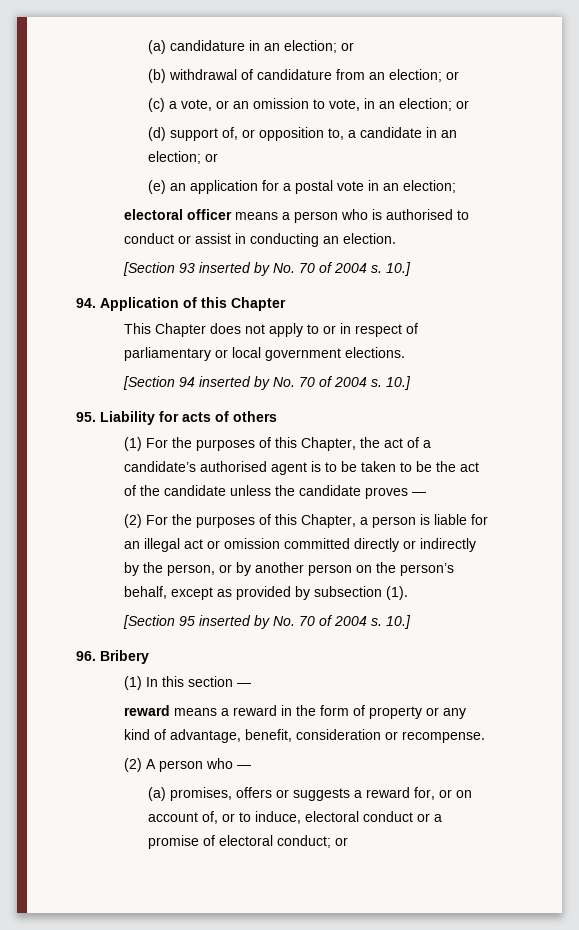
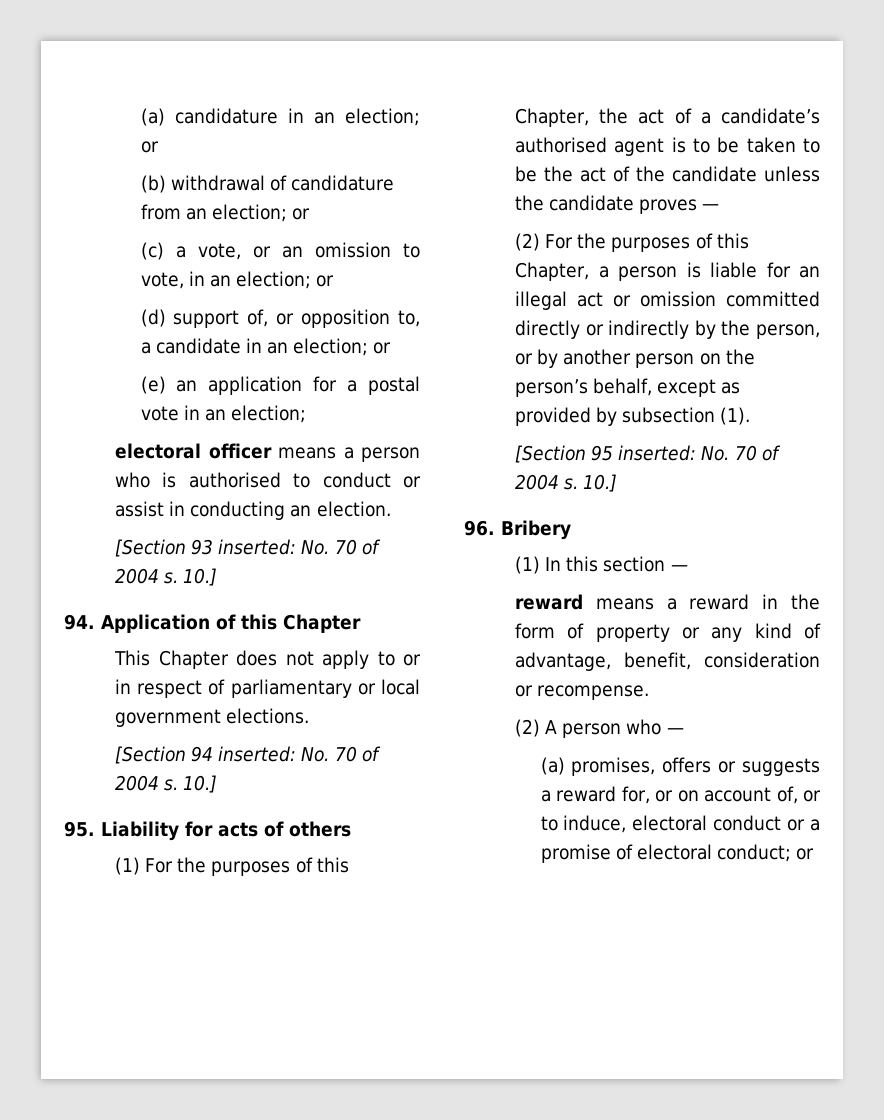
[199,262,271,276] inserted by -> [218,539,297,555] inserted:
[199,376,271,390] inserted by -> [218,746,297,762] inserted:
[199,615,271,629] inserted by -> [618,445,697,461] inserted:

